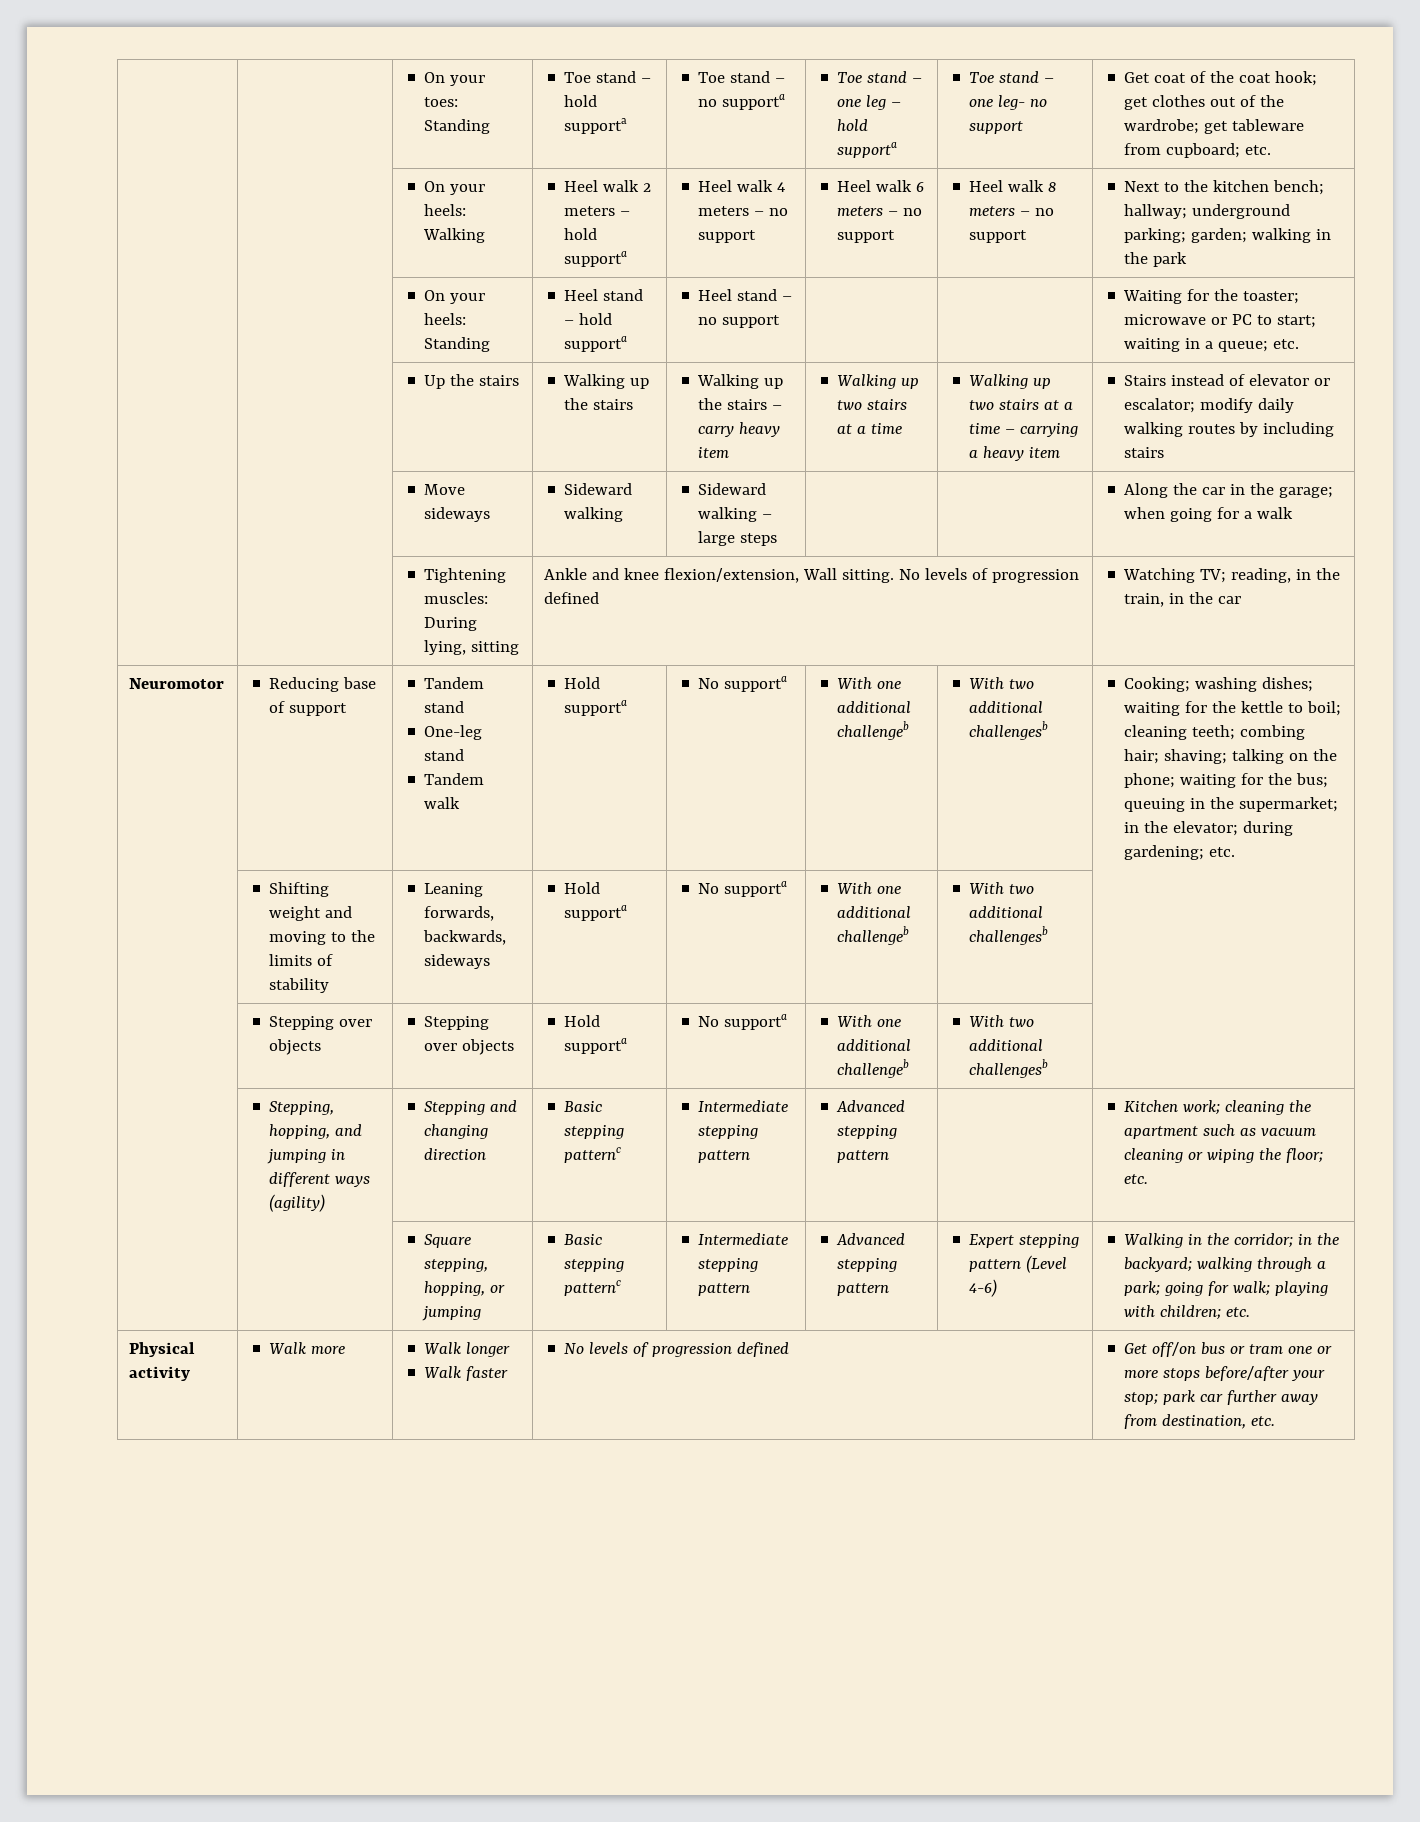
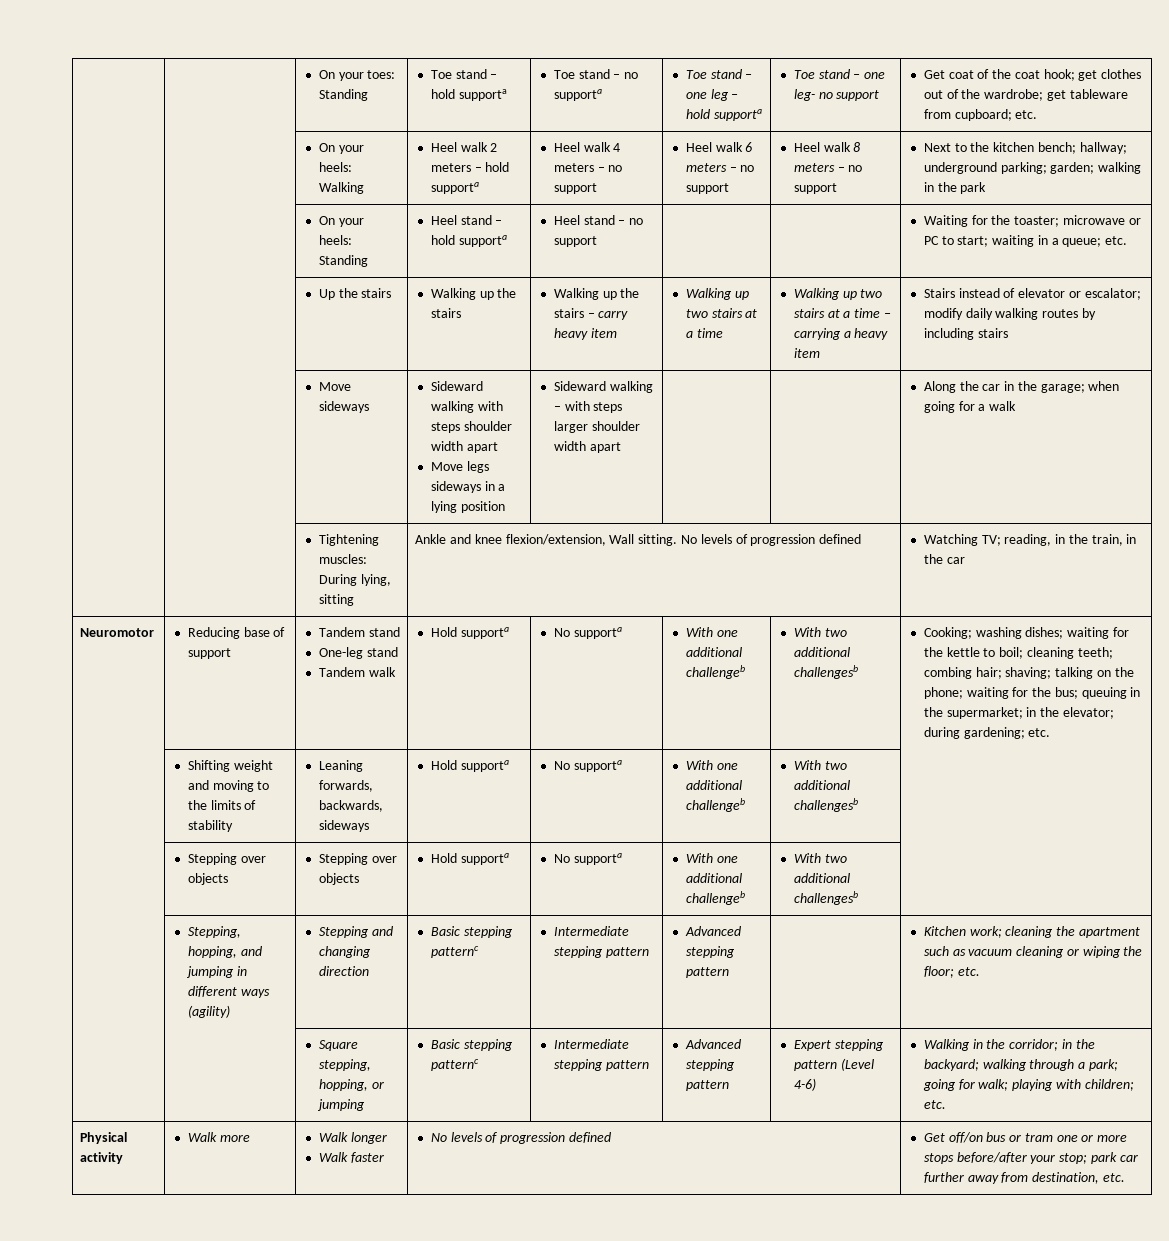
(624, 514) none -> [477,401,503,411] [430,421,512,433] [430,441,498,453] [430,461,489,473] [430,481,506,493] [430,501,505,513] with steps shoulder width apart // Move legs sideways in a lying position
[698,531,778,546] large steps -> [564,401,623,413] [553,421,640,433] [553,441,621,453] with steps larger shoulder width apart

